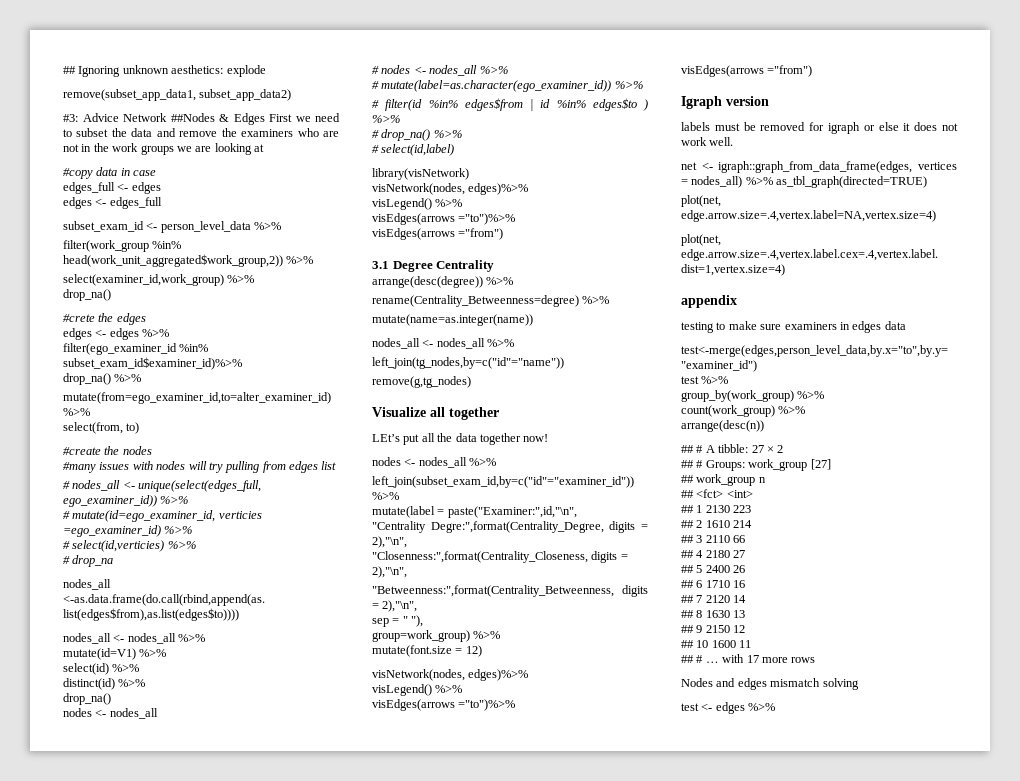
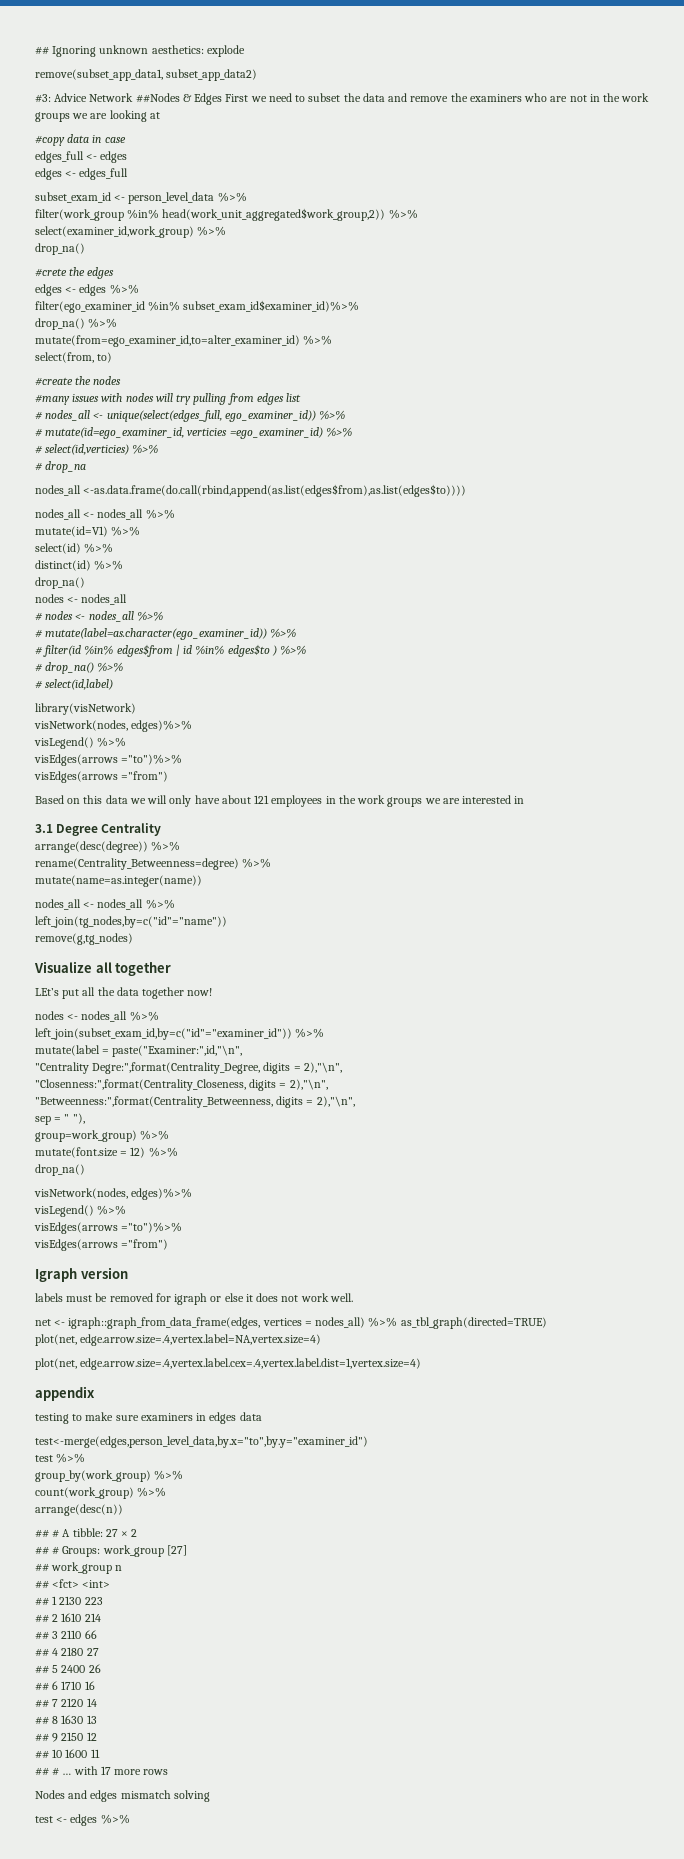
(504, 234) none -> [35,795,525,807] // Based on this data we will only have about 121 employees in the work groups we are interested in
(482, 651) none -> [148,1147,178,1157] [35,1164,85,1176] %>% // drop_na()

